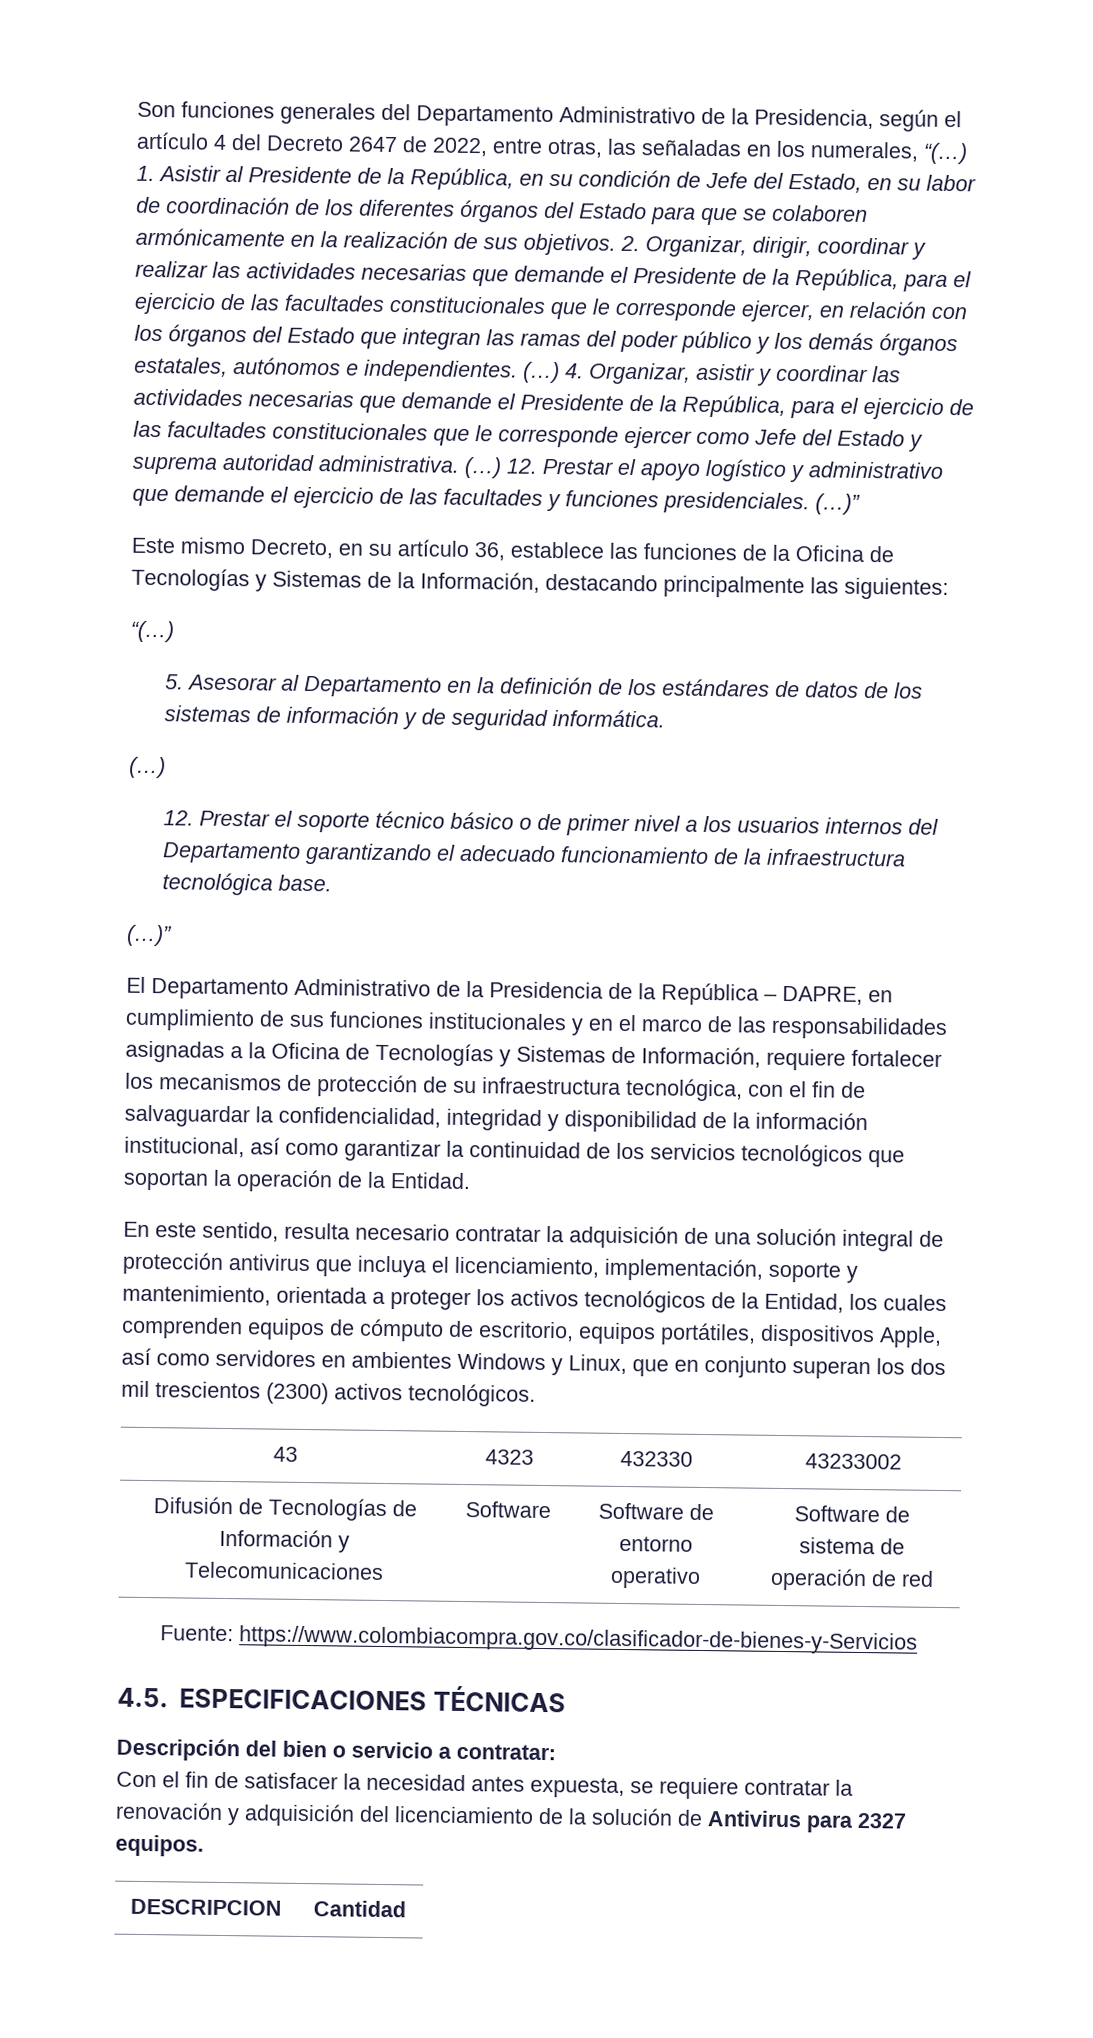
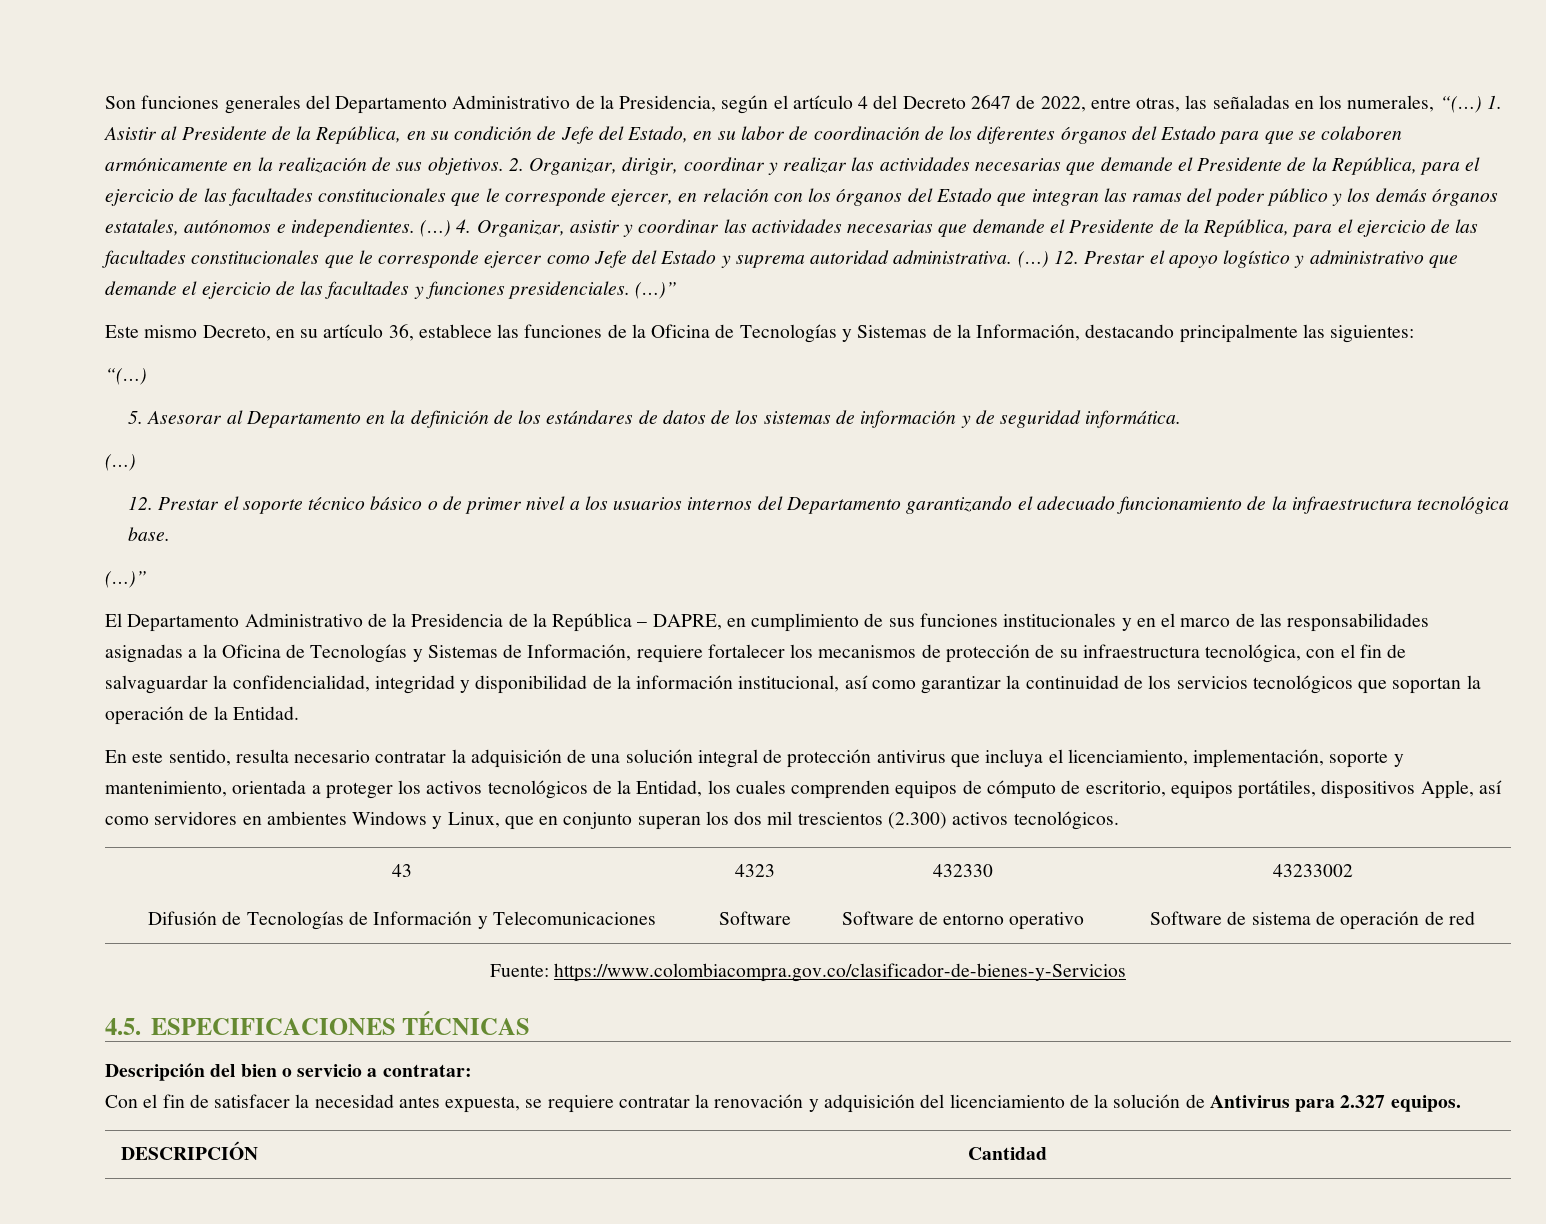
[266,1382,329,1405] (2300) -> [887,812,947,829] (2.300)
[857,1812,907,1829] 2327 -> [1340,1095,1386,1108] 2.327
[129,1898,282,1916] DESCRIPCION -> [120,1141,258,1160] DESCRIPCIÓN

